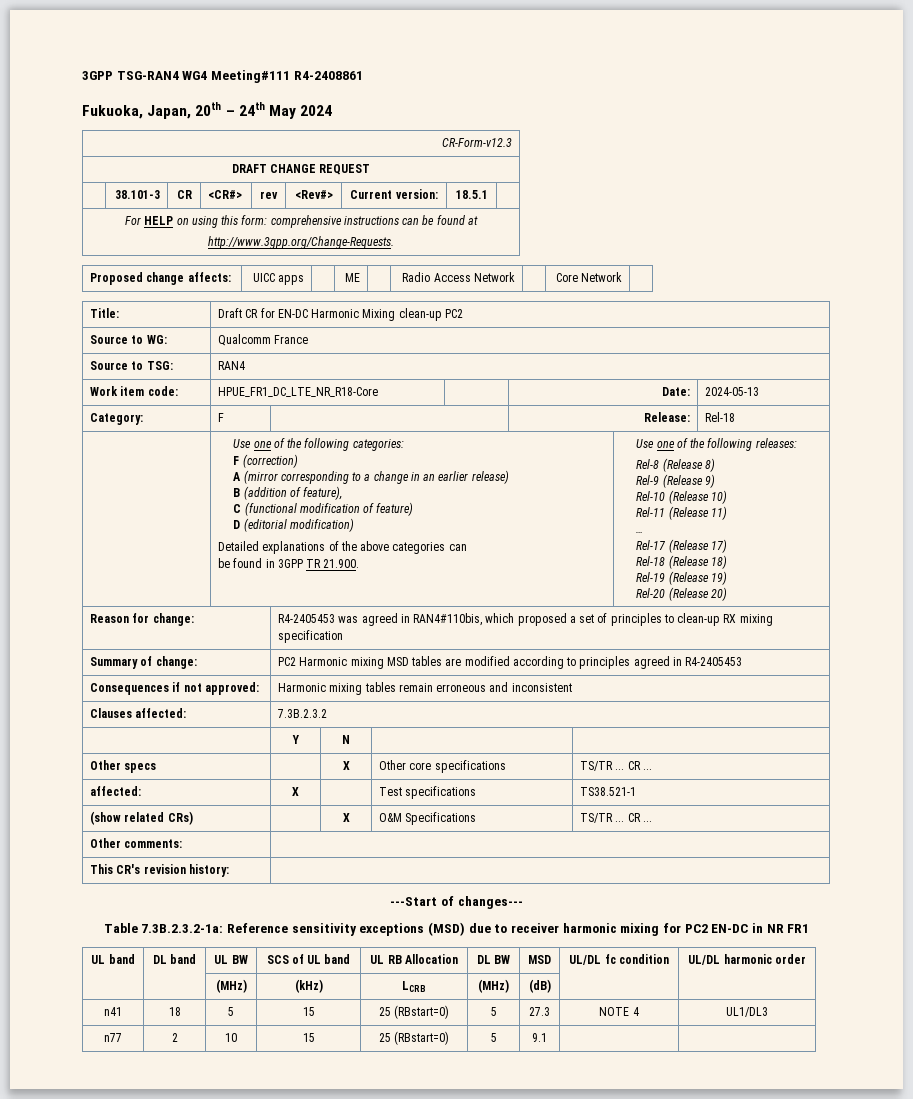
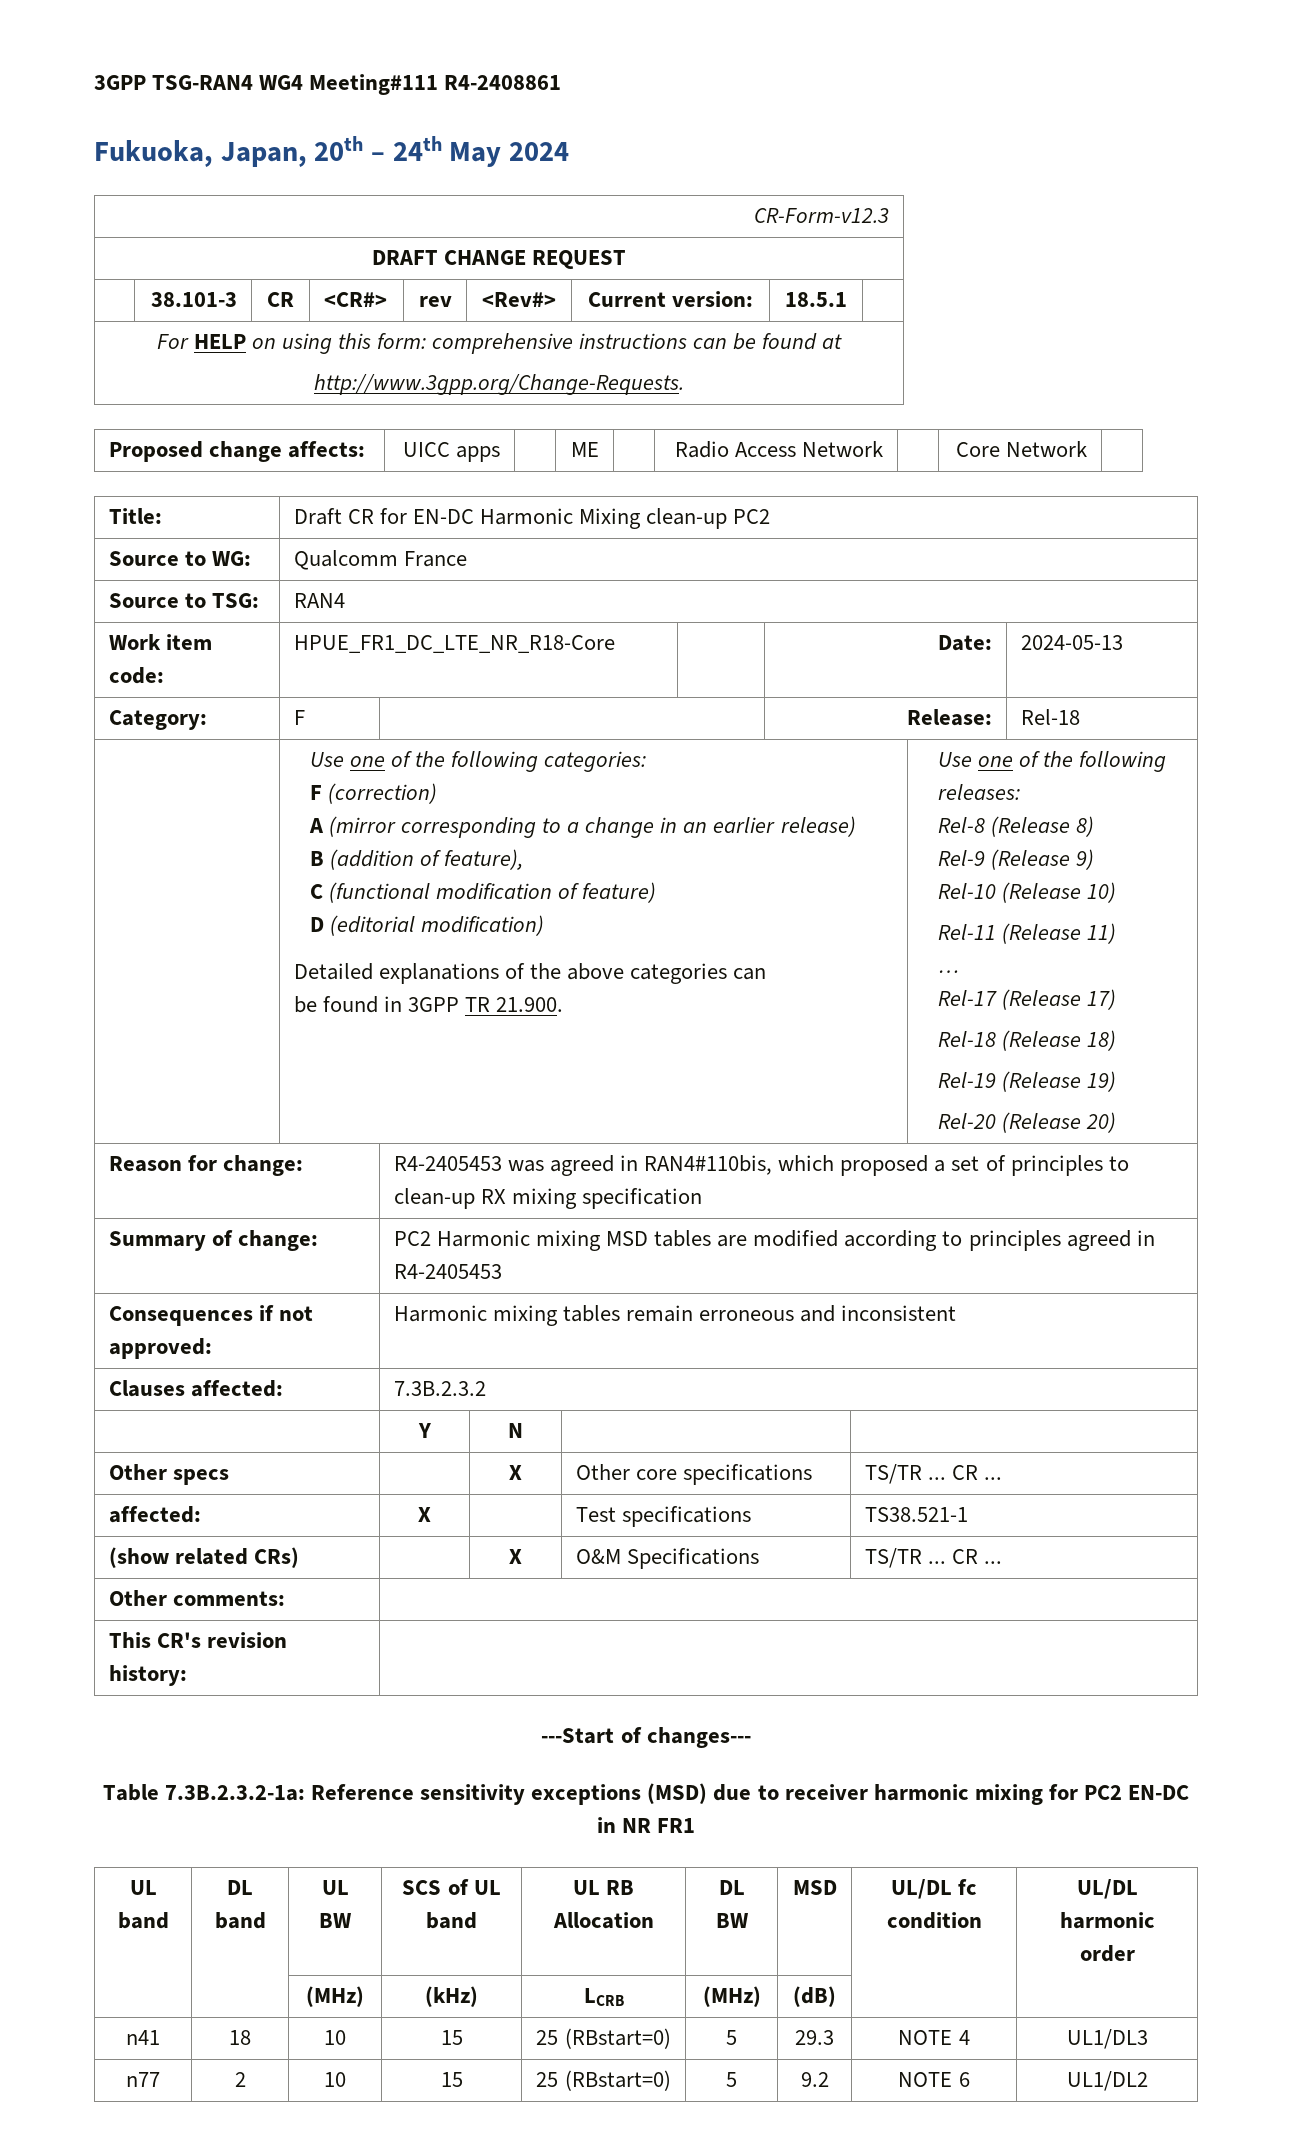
[228,1007,234,1016] [302,1007,315,1016] [378,1005,450,1019] [490,1007,497,1016] [529,1007,550,1016] 5 | 15 | 25 (RBstart=0) | 5 | 27.3 -> [324,2030,346,2045] [440,2030,463,2045] [536,2028,671,2049] [726,2030,737,2045] [795,2030,834,2045] 10 | 15 | 25 (RBstart=0) | 5 | 29.3
[532,1033,547,1042] 9.1 | | -> [800,2072,829,2087] [898,2072,970,2087] [1066,2071,1148,2091] 9.2 | NOTE 6 | UL1/DL2

